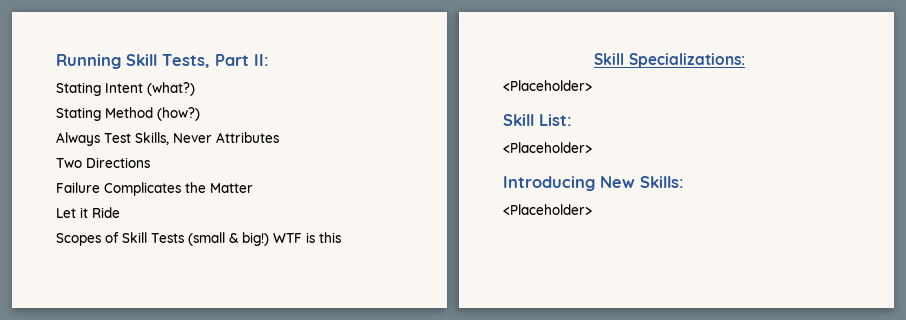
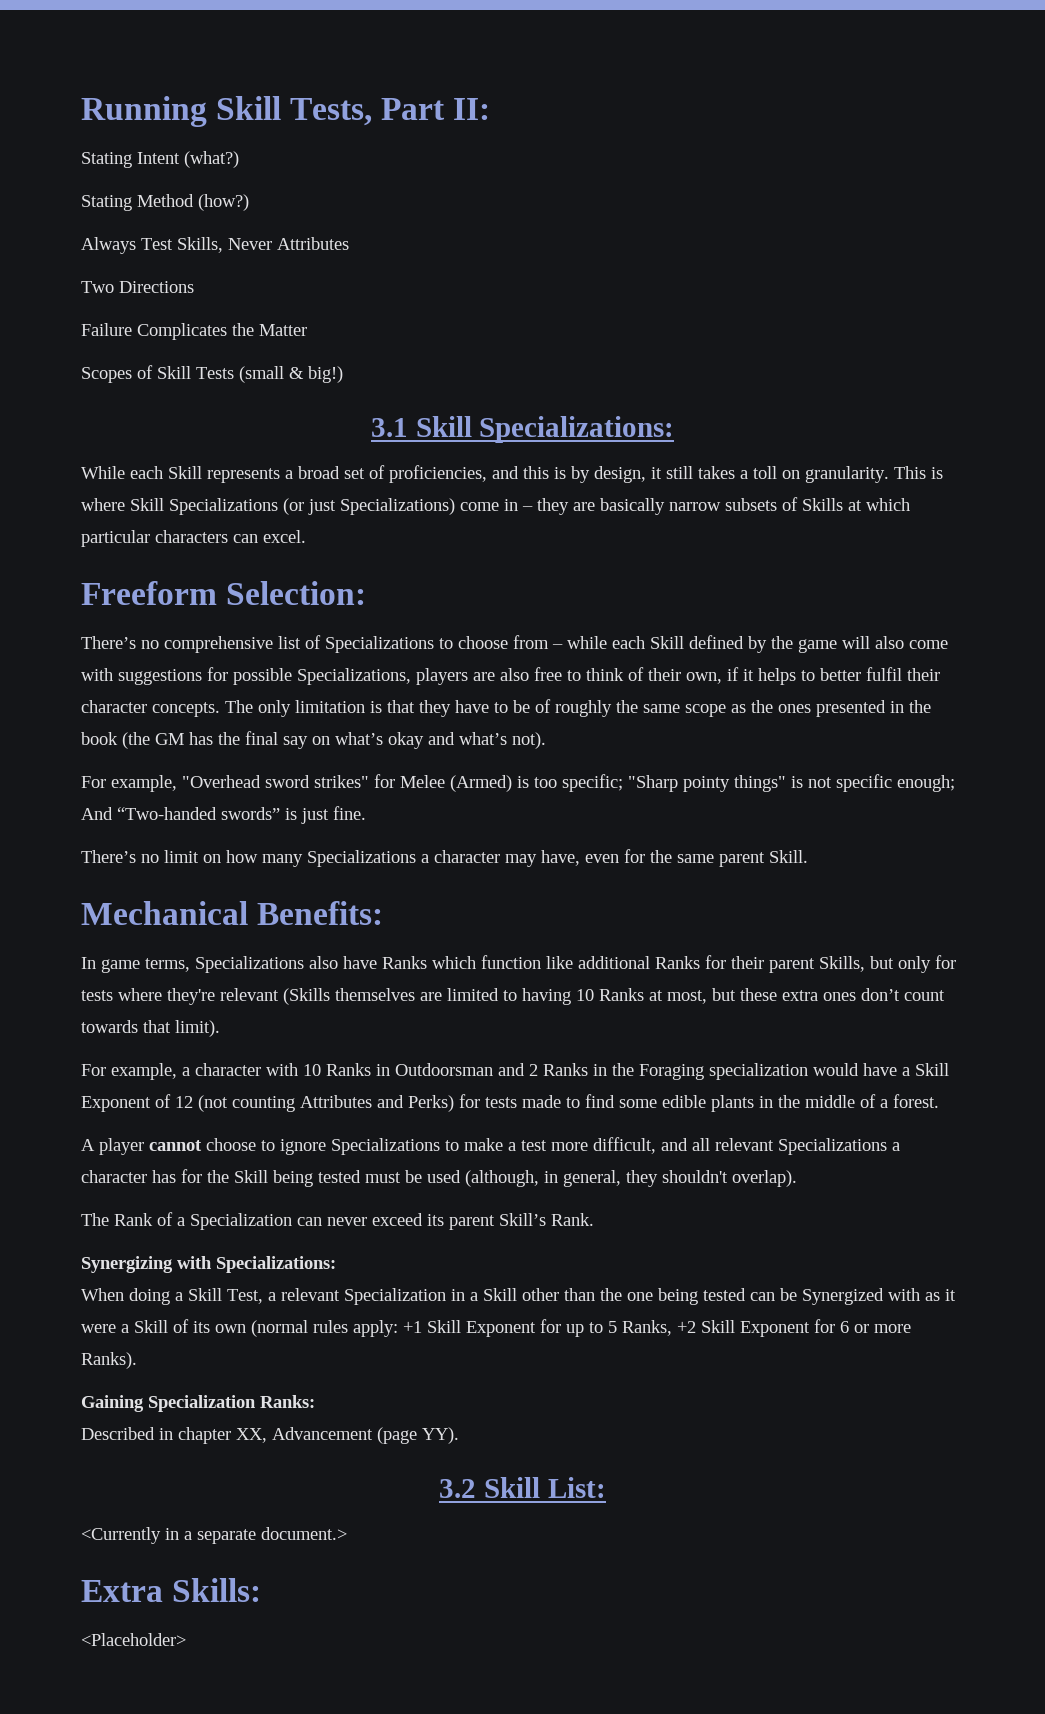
[56,207,120,218] // Let it Ride -> (307, 330) none
[273,232,341,243] WTF is this // -> [370,418,408,437] // 3.1
[503,80,592,91] [503,114,572,126] [503,142,592,153] [503,176,635,191] <Placeholder> // Skill List: // <Placeholder> // Introducing New -> [81,465,943,483] [81,497,910,515] [81,530,306,547] [81,581,367,605] [81,635,948,653] [81,667,940,685] [81,699,931,717] [81,731,546,749] [81,774,955,792] [81,806,366,824] [81,849,808,867] [81,901,384,925] [81,955,956,973] [81,988,945,1005] [81,1020,220,1037] [81,1063,949,1080] [81,1094,939,1112] [81,1137,900,1155] [81,1169,797,1187] [81,1212,594,1230] [81,1256,336,1273] [81,1288,956,1305] [81,1319,911,1337] [81,1352,137,1369] [81,1395,315,1412] [81,1427,459,1444] [439,1477,606,1498] [81,1527,347,1544] [81,1580,163,1602] While each Skill represents a broad set of proficiencies, and this is by design, it still takes a toll on granularity. This is where Skill Specializations (or just Specializations) come in – they are basically narrow subsets of Skills at which particular characters can excel. // Freeform Selection: // There’s no comprehensive list of Specializations to choose from – while each Skill defined by the game will also come with suggestions for possible Specializations, players are also free to think of their own, if it helps to better fulfil their character concepts. The only limitation is that they have to be of roughly the same scope as the ones presented in the book (the GM has the final say on what’s okay and what’s not). // For example, "Overhead sword strikes" for Melee (Armed) is too specific; "Sharp pointy things" is not specific enough; And “Two-handed swords” is just fine. // There’s no limit on how many Specializations a character may have, even for the same parent Skill. // Mechanical Benefits: // In game terms, Specializations also have Ranks which function like additional Ranks for their parent Skills, but only for tests where they're relevant (Skills themselves are limited to having 10 Ranks at most, but these extra ones don’t count towards that limit). // For example, a character with 10 Ranks in Outdoorsman and 2 Ranks in the Foraging specialization would have a Skill Exponent of 12 (not counting Attributes and Perks) for tests made to find some edible plants in the middle of a forest. // A player cannot choose to ignore Specializations to make a test more difficult, and all relevant Specializations a character has for the Skill being tested must be used (although, in general, they shouldn't overlap). // The Rank of a Specialization can never exceed its parent Skill’s Rank. // Synergizing with Specializations: // When doing a Skill Test, a relevant Specialization in a Skill other than the one being tested can be Synergized with as it were a Skill of its own (normal rules apply: +1 Skill Exponent for up to 5 Ranks, +2 Skill Exponent for 6 or more Ranks). // Gaining Specialization Ranks: // Described in chapter XX, Advancement (page YY). // 3.2 Skill List: // <Currently in a separate document.> // Extra

